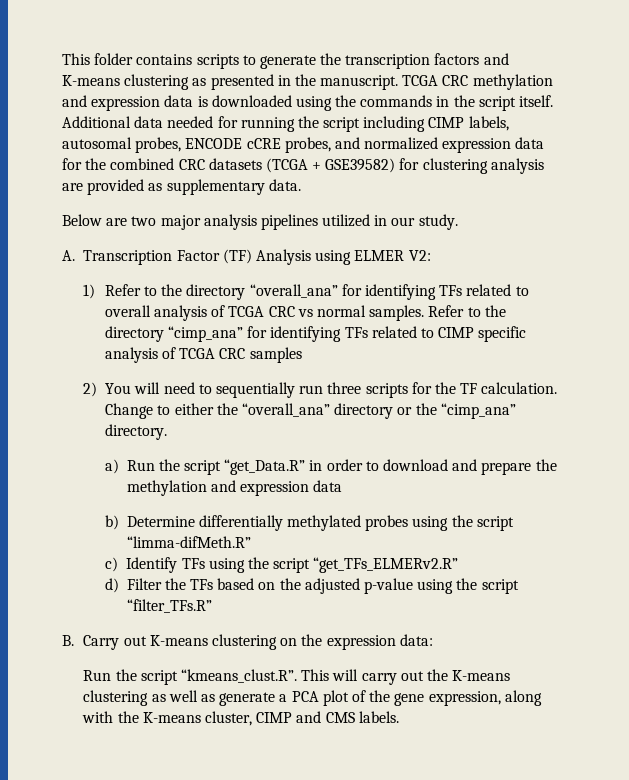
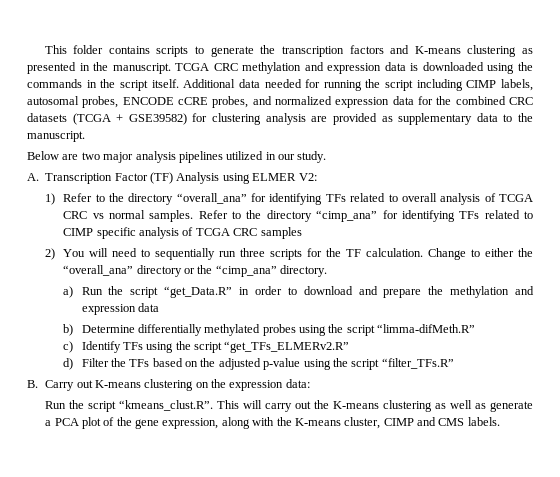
[268,179,301,191] data. -> [476,113,534,122] [27,131,85,142] data to the manuscript.

